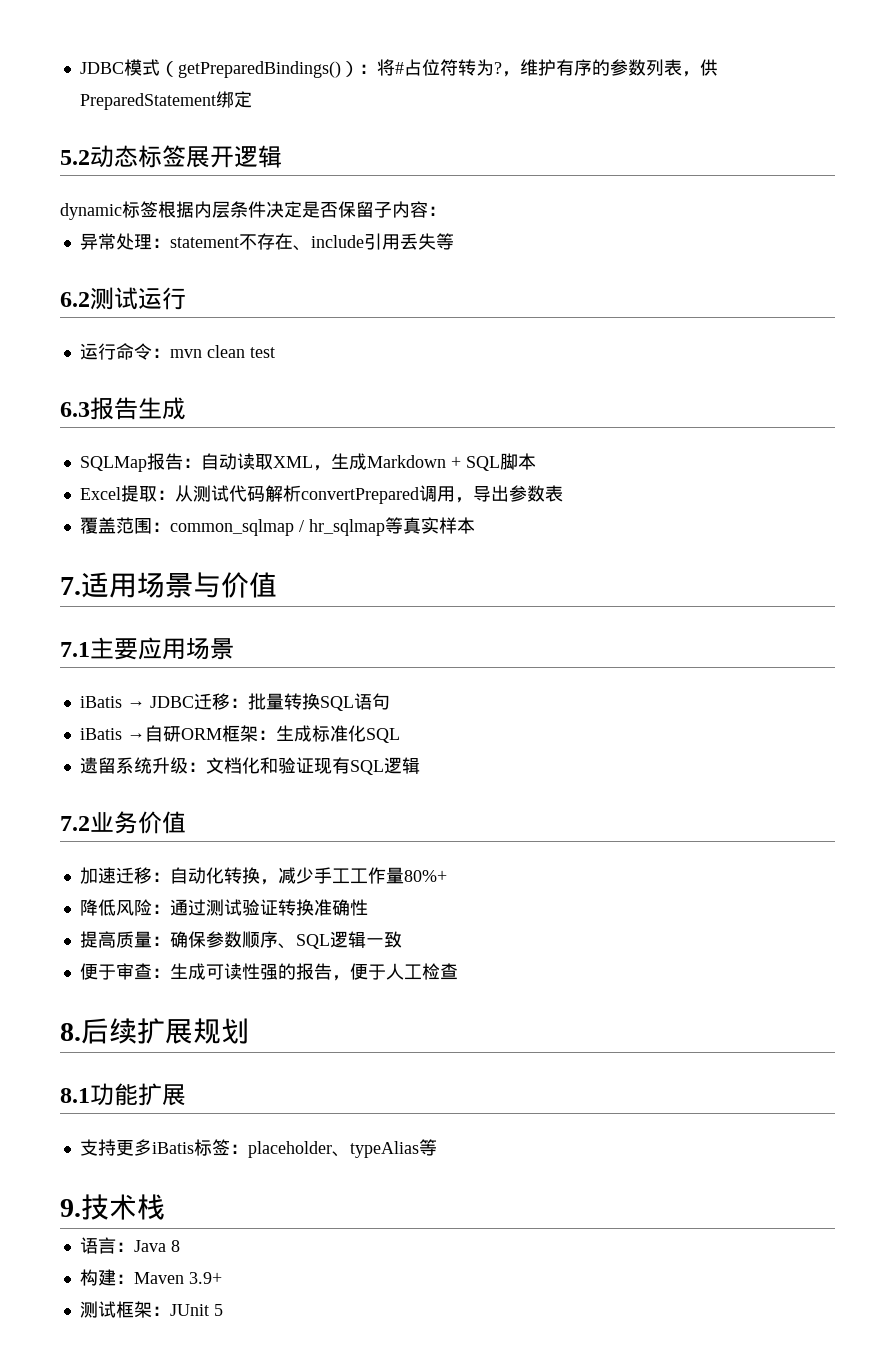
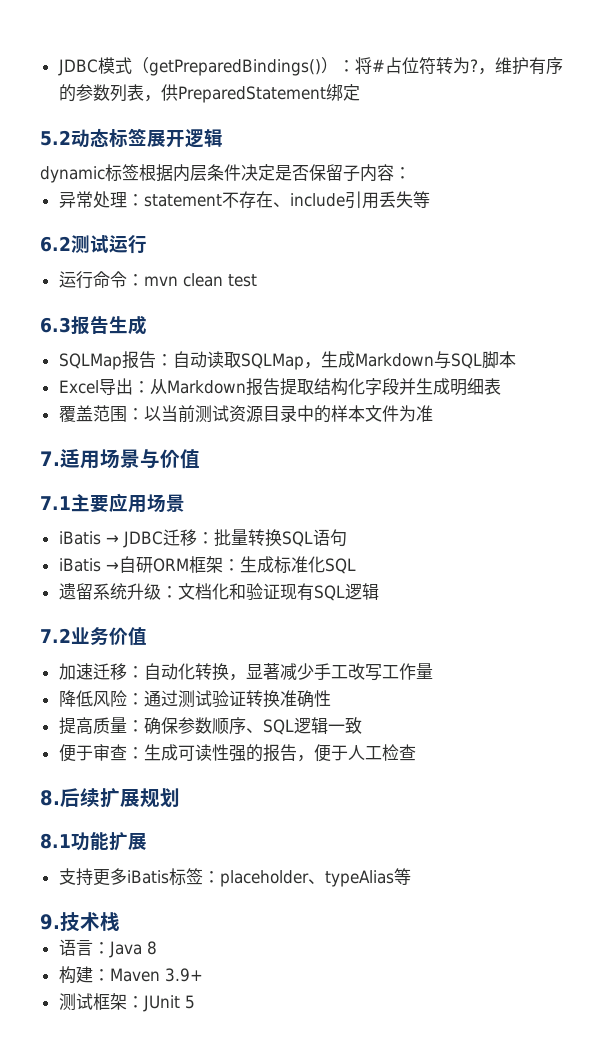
[272,456,313,468] XML -> [240,353,304,370] SQLMap
[450,456,461,468] + -> [433,351,451,369] 与
[120,485,563,504] [79,517,439,536] 提取：从测试代码解析convertPrepared调用，导出参数表 // 覆盖范围：common_sqlmap / hr_sqlmap等真实 -> [98,378,501,396] [58,405,331,423] 导出：从Markdown报告提取结构化字段并生成明细表 // 覆盖范围：以当前测试资源目录中的
(475, 525) none -> [364,405,433,422] 文件为准
(278, 882) none -> [245,663,280,680] 显著
(350, 876) none -> [347,663,382,681] 改写
[403,870,447,882] 80%+ -> (433, 671) none

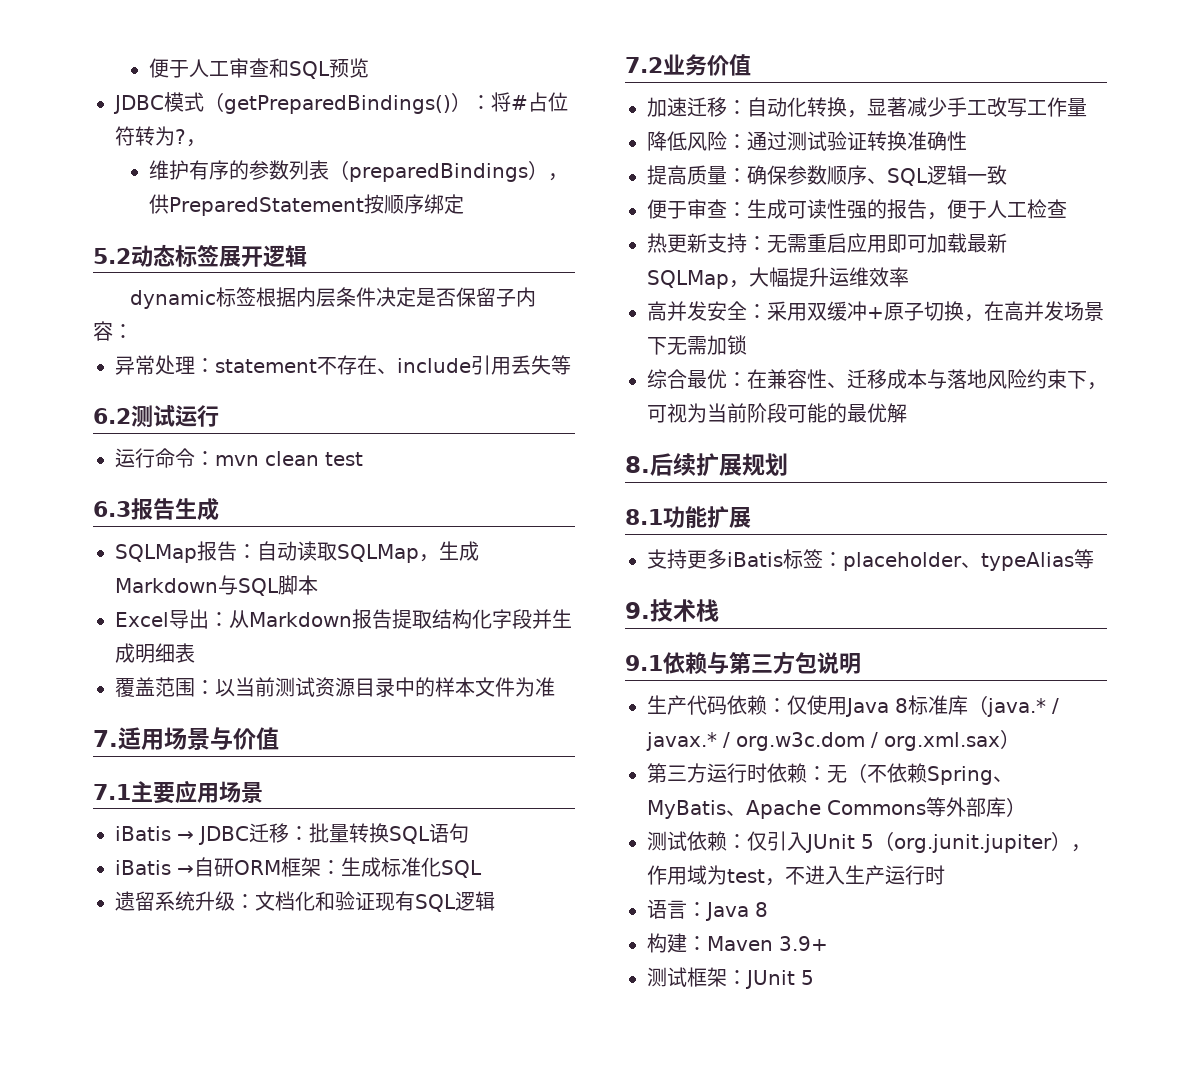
(57, 67) none -> [149,58,370,79] 便于人工审查和SQL预览 //
(495, 71) none -> (206, 143) //
(144, 92) none -> [329,160,549,182] （preparedBindings）
(326, 94) none -> [364,194,425,214] 按顺序
(416, 752) none -> [647,233,1007,253] [647,267,909,289] [647,301,1104,322] [647,335,747,355] [647,369,1107,390] [647,403,907,423] // 热更新支持：无需重启应用即可加载最新SQLMap，大幅提升运维效率 // 高并发安全：采用双缓冲+原子切换，在高并发场景下无需加锁 // 综合最优：在兼容性、迁移成本与落地风险约束下，可视为当前阶段可能的最优解
(120, 921) none -> [625,652,861,674] [647,695,1059,717] [646,729,1020,751] [647,763,1013,785] [647,797,1026,819] [647,831,1091,853] [647,865,945,886] // 9.1依赖与第三方包说明 // 生产代码依赖：仅使用Java 8标准库（java.* / javax.* / org.w3c.dom / org.xml.sax） // 第三方运行时依赖：无（不依赖Spring、MyBatis、Apache Commons等外部库） // 测试依赖：仅引入JUnit 5（org.junit.jupiter），作用域为test，不进入生产运行时

